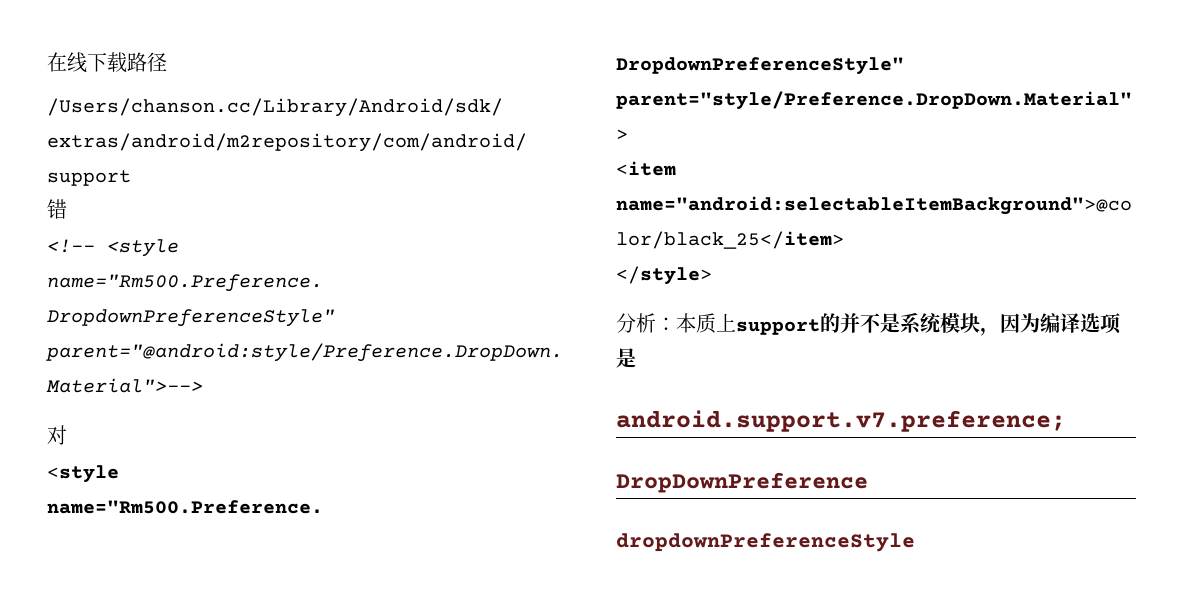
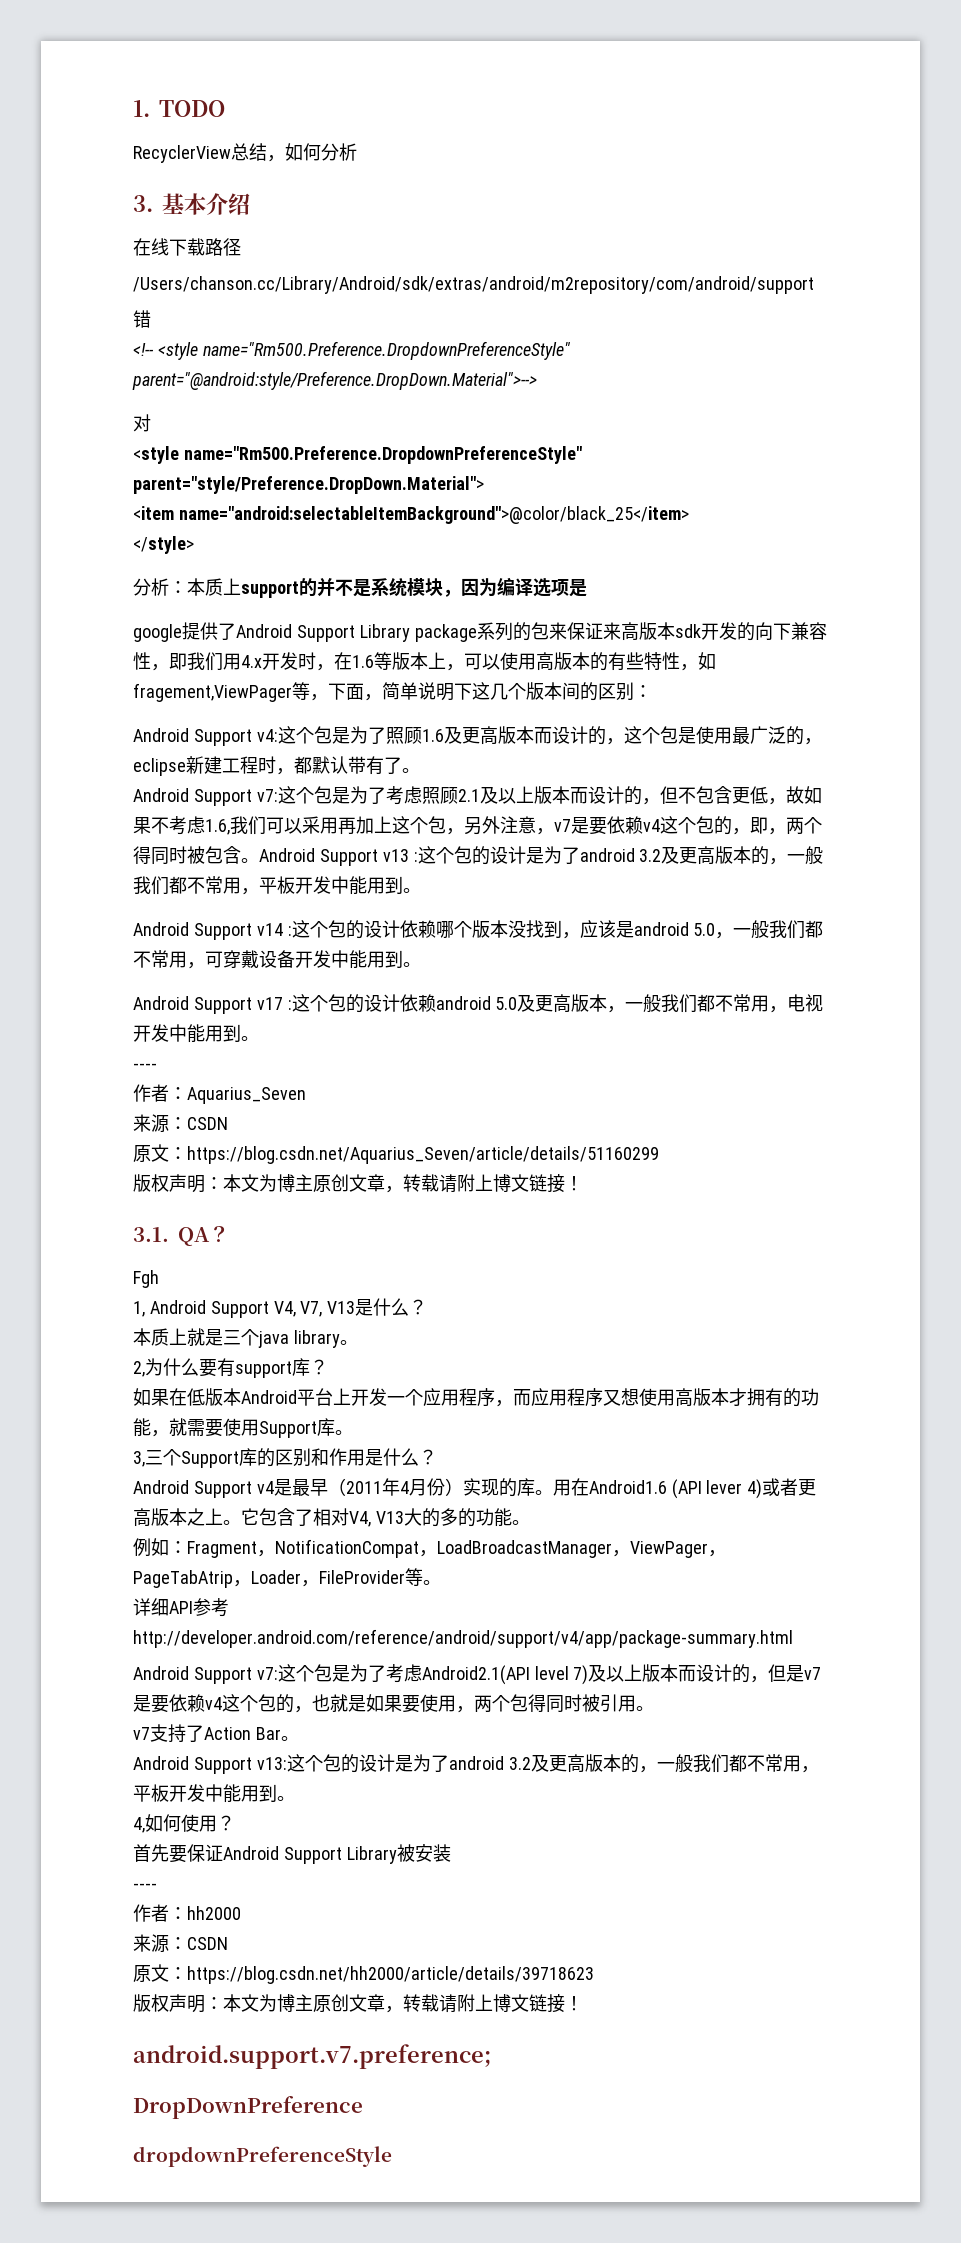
(47, 62) none -> [133,100,225,117] [133,143,357,163] [133,193,250,215] 1. TODO // RecyclerView总结，如何分析 // 3.基本介绍 //
(636, 358) none -> [133,622,827,642] [133,652,716,671] [133,682,652,702] [133,726,822,746] [133,756,420,776] [133,786,822,806] [133,816,822,835] [133,846,824,866] [133,876,421,895] [133,920,824,940] [133,950,421,969] [133,994,824,1014] [133,1024,259,1043] [133,1063,157,1070] [133,1084,306,1104] [133,1114,228,1133] [133,1144,659,1164] [133,1174,583,1193] [133,1226,230,1246] [133,1270,159,1288] [133,1298,428,1318] [133,1328,358,1348] [133,1358,328,1378] [133,1388,819,1407] [133,1418,353,1438] [133,1448,437,1468] [133,1478,817,1499] [133,1508,530,1527] [133,1538,726,1558] [133,1568,441,1588] [133,1598,229,1617] [133,1629,793,1648] [133,1664,822,1685] [133,1694,654,1713] [133,1724,299,1743] [133,1754,819,1774] [133,1784,295,1803] [133,1814,235,1833] [133,1844,451,1864] [133,1883,157,1890] [133,1904,241,1922] [133,1934,228,1953] [133,1964,594,1984] [133,1994,583,2013] // google提供了Android Support Library package系列的包来保证来高版本sdk开发的向下兼容性，即我们用4.x开发时，在1.6等版本上，可以使用高版本的有些特性，如fragement,ViewPager等，下面，简单说明下这几个版本间的区别： // Android Support v4:这个包是为了照顾1.6及更高版本而设计的，这个包是使用最广泛的，eclipse新建工程时，都默认带有了。 // Android Support v7:这个包是为了考虑照顾2.1及以上版本而设计的，但不包含更低，故如果不考虑1.6,我们可以采用再加上这个包，另外注意，v7是要依赖v4这个包的，即，两个得同时被包含。Android Support v13 :这个包的设计是为了android 3.2及更高版本的，一般我们都不常用，平板开发中能用到。 // Android Support v14 :这个包的设计依赖哪个版本没找到，应该是android 5.0，一般我们都不常用，可穿戴设备开发中能用到。 // Android Support v17 :这个包的设计依赖android 5.0及更高版本，一般我们都不常用，电视开发中能用到。 // ---- // 作者：Aquarius_Seven // 来源：CSDN // 原文：https://blog.csdn.net/Aquarius_Seven/article/details/51160299 // 版权声明：本文为博主原创文章，转载请附上博文链接！ // 3.1. QA？ // Fgh // 1, Android Support V4, V7, V13是什么？ // 本质上就是三个java library。 // 2,为什么要有support库？ // 如果在低版本Android平台上开发一个应用程序，而应用程序又想使用高版本才拥有的功能，就需要使用Support库。 // 3,三个Support库的区别和作用是什么？ // Android Support v4是最早（2011年4月份）实现的库。用在Android1.6 (API lever 4)或者更高版本之上。它包含了相对V4, V13大的多的功能。 // 例如：Fragment，NotificationCompat，LoadBroadcastManager，ViewPager，PageTabAtrip，Loader，FileProvider等。 // 详细API参考http://developer.android.com/reference/android/support/v4/app/package-summary.html // Android Support v7:这个包是为了考虑Android2.1(API level 7)及以上版本而设计的，但是v7是要依赖v4这个包的，也就是如果要使用，两个包得同时被引用。 // v7支持了Action Bar。 // Android Support v13:这个包的设计是为了android 3.2及更高版本的，一般我们都不常用，平板开发中能用到。 // 4,如何使用？ // 首先要保证Android Support Library被安装 // ---- // 作者：hh2000 // 来源：CSDN // 原文：https://blog.csdn.net/hh2000/article/details/39718623 // 版权声明：本文为博主原创文章，转载请附上博文链接！

